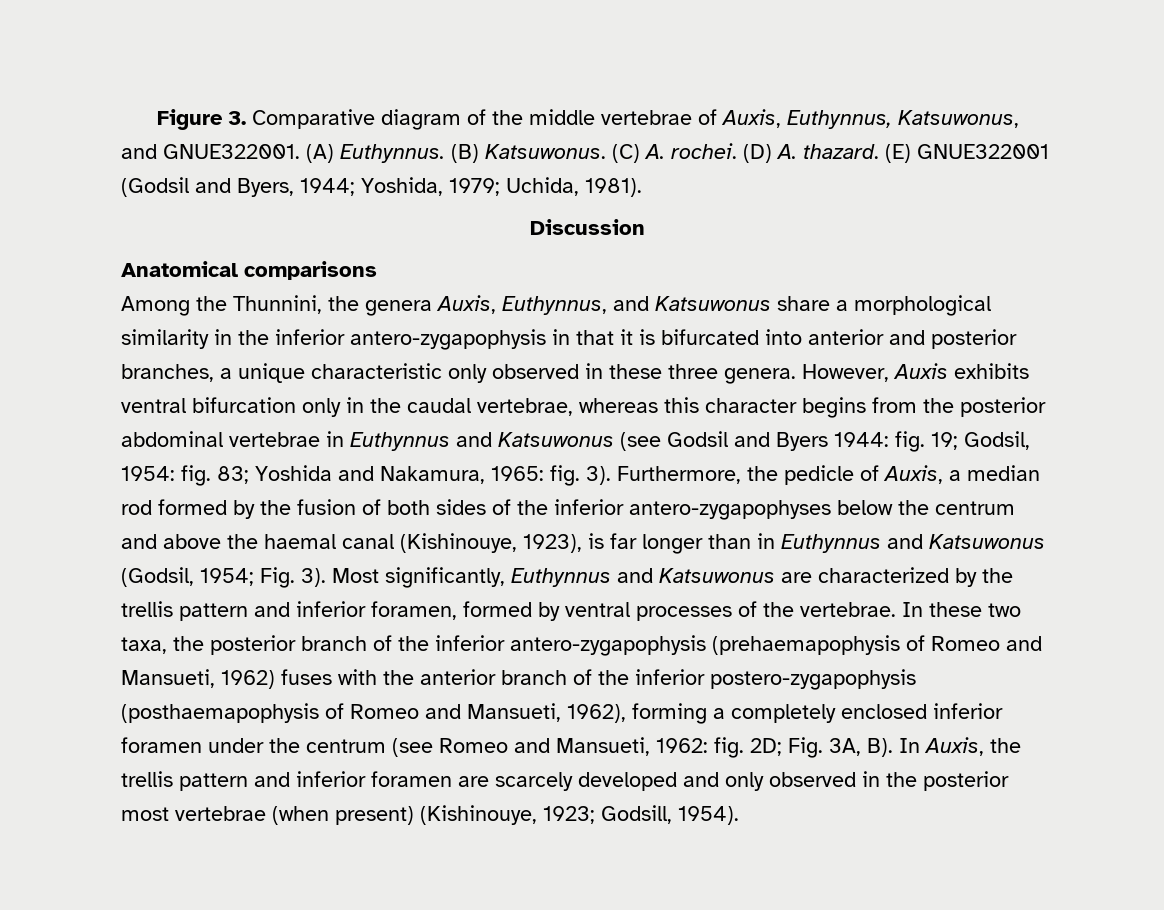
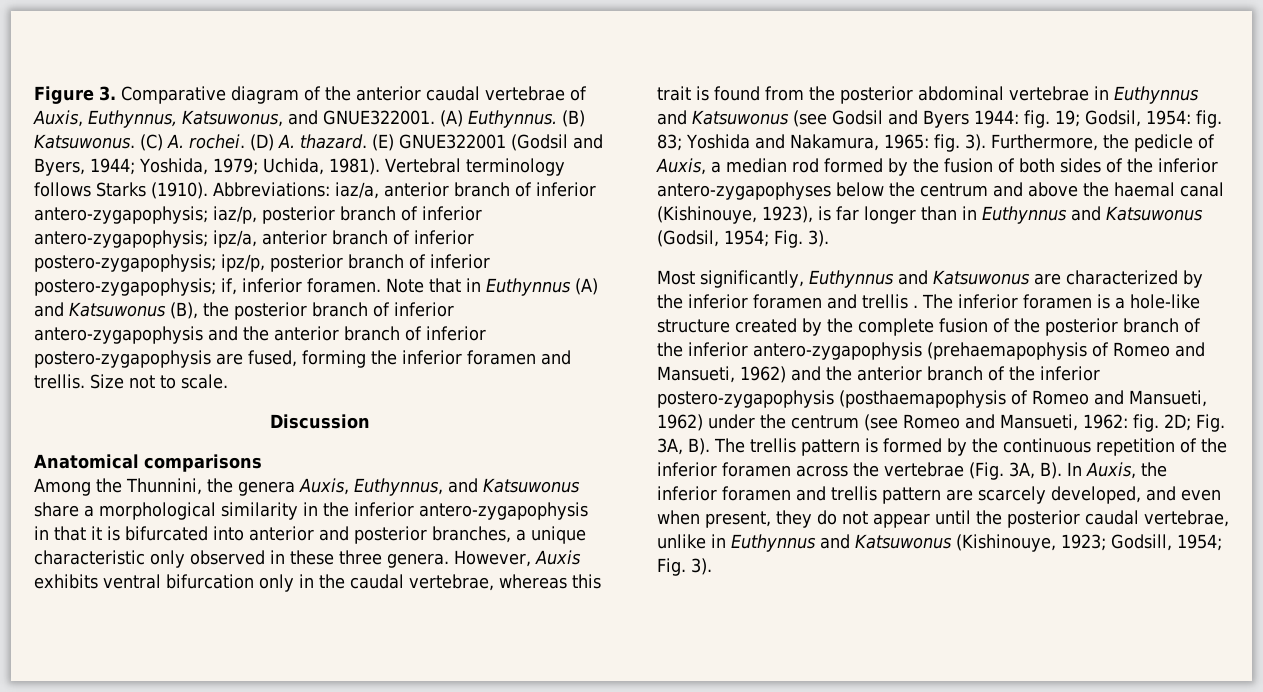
[529,109,596,125] middle -> [356,86,480,101] anterior caudal
(642, 187) none -> [384,158,565,176] [34,182,596,199] [34,206,482,224] [34,230,474,248] [34,254,490,272] [34,278,598,296] [34,302,454,320] [34,326,486,344] [34,350,571,368] [34,374,228,389] Vertebral terminology follows Starks (1910). Abbreviations: iaz/a, anterior branch of inferior antero-zygapophysis; iaz/p, posterior branch of inferior antero-zygapophysis; ipz/a, anterior branch of inferior postero-zygapophysis; ipz/p, posterior branch of inferior postero-zygapophysis; if, inferior foramen. Note that in Euthynnus (A) and Katsuwonus (B), the posterior branch of inferior antero-zygapophysis and the anterior branch of inferior postero-zygapophysis are fused, forming the inferior foramen and trellis. Size not to scale.
[705,397,866,418] character begins -> [657,86,760,101] trait is found
(326, 577) none -> (829, 238) //
[121,601,1021,621] [121,637,167,654] trellis pattern and inferior foramen, formed by ventral processes of the vertebrae. In these two taxa, -> [688,294,1200,309] [657,318,1010,336] inferior foramen and trellis . The inferior foramen is a hole-like structure created by the complete fusion of
[281,669,377,685] fuses with -> [791,366,821,381] and
[567,703,1003,724] [121,737,202,753] 1962), forming a completely enclosed inferior foramen -> [657,414,703,431] 1962)
[899,737,1021,756] [121,771,1009,791] [121,805,739,825] In Auxis, the trellis pattern and inferior foramen are scarcely developed and only observed in the posterior most vertebrae (when present) (Kishinouye, 1923; Godsill, 1954). -> [714,438,1227,456] [657,462,1167,480] [657,486,1221,504] [657,510,1229,528] [657,534,1222,552] [657,558,712,576] The trellis pattern is formed by the continuous repetition of the inferior foramen across the vertebrae (Fig. 3A, B). In Auxis, the inferior foramen and trellis pattern are scarcely developed, and even when present, they do not appear until the posterior caudal vertebrae, unlike in Euthynnus and Katsuwonus (Kishinouye, 1923; Godsill, 1954; Fig. 3).

